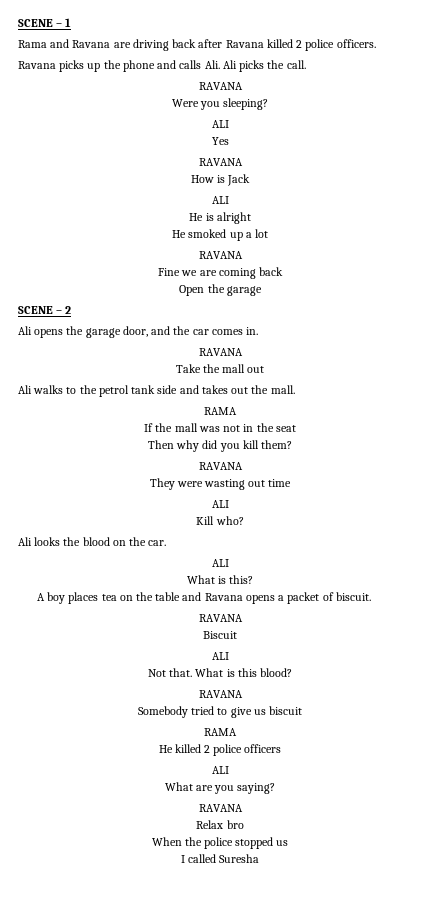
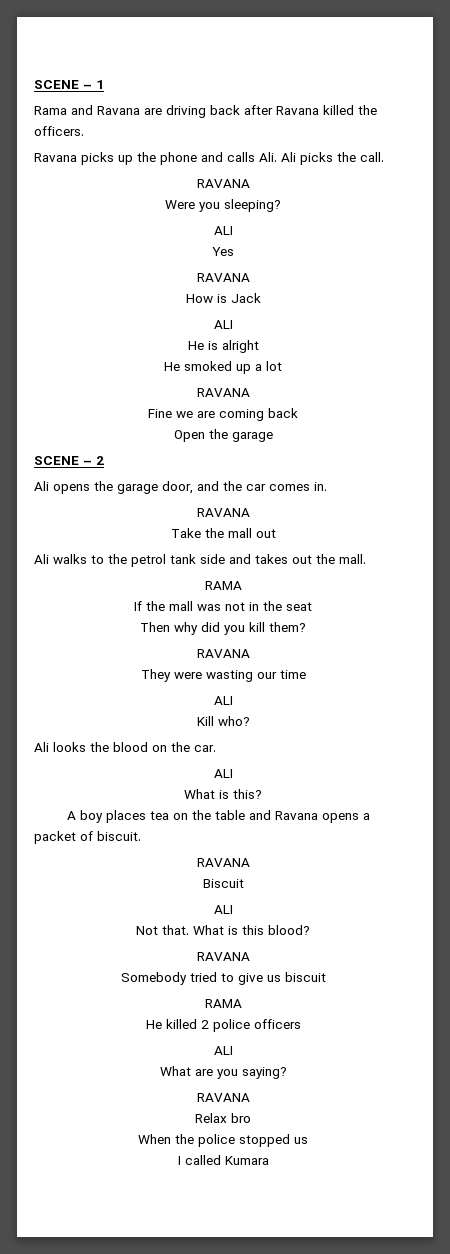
[296,39,335,51] 2 police -> [358,105,377,115] the
[248,480,266,487] out -> [256,672,277,679] our
[219,854,260,863] Suresha -> [224,1156,269,1165] Kumara

